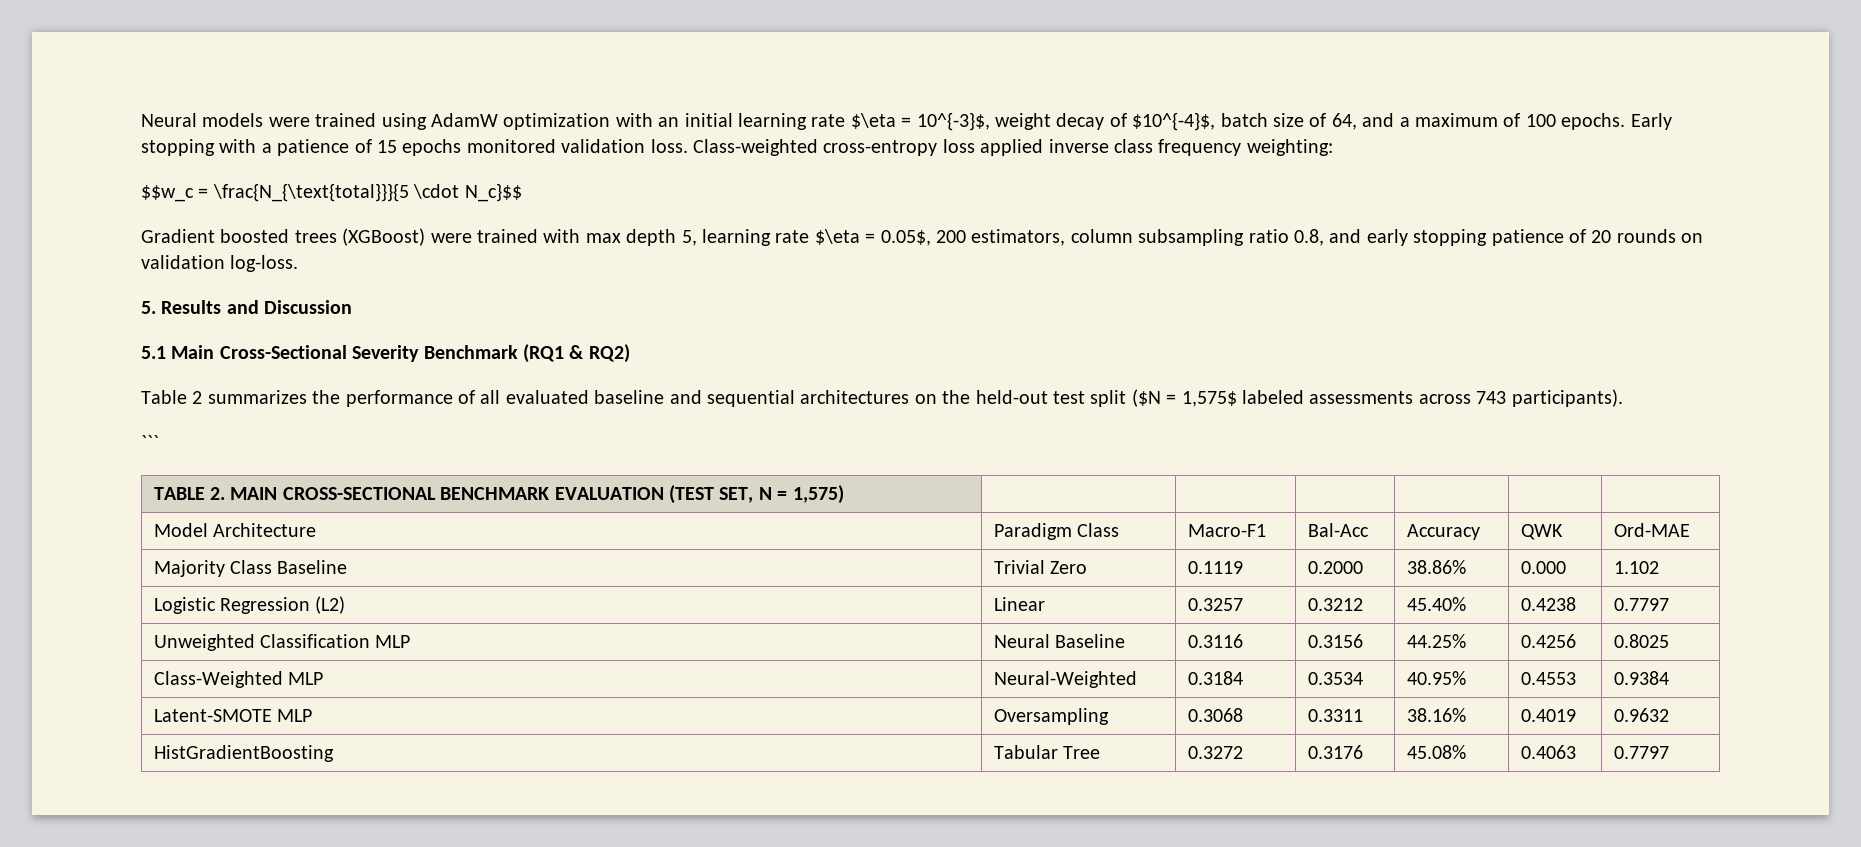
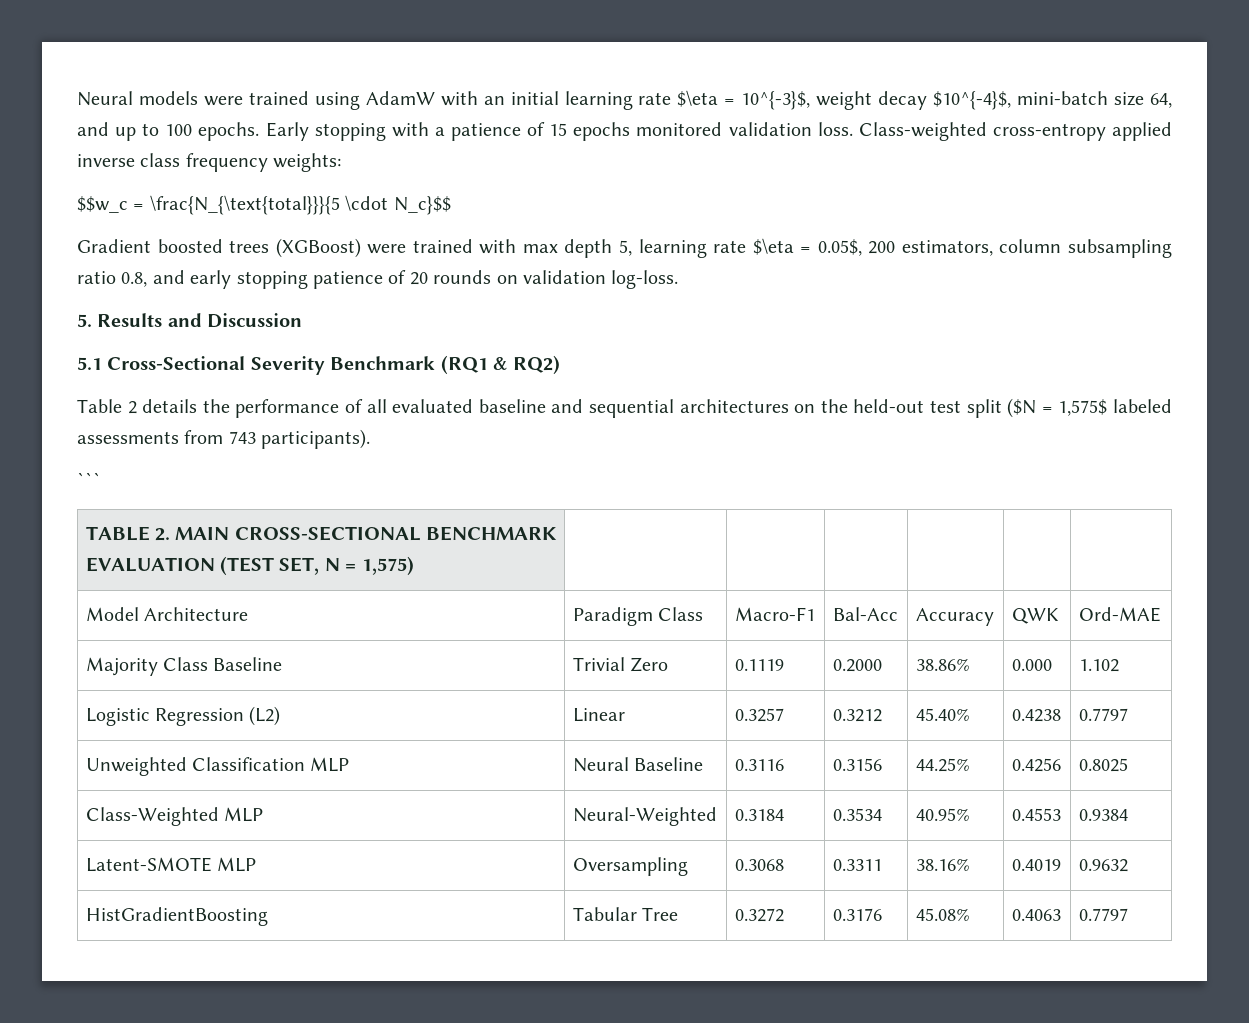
[503,113,611,130] optimization -> (435, 98) none
[1109,112,1521,131] of $10^{-4}$, batch size of 64, and a maximum of -> [933,91,1172,110] [77,122,160,141] $10^{-4}$, mini-batch size 64, and up to
[942,139,975,153] loss -> (1106, 132) none
[1246,139,1333,156] weighting: -> [273,153,342,172] weights:
[171,345,215,359] Main -> (102, 363) none
[207,390,307,404] summarizes -> [142,399,198,413] details
[1418,394,1471,404] across -> [184,430,224,444] from

